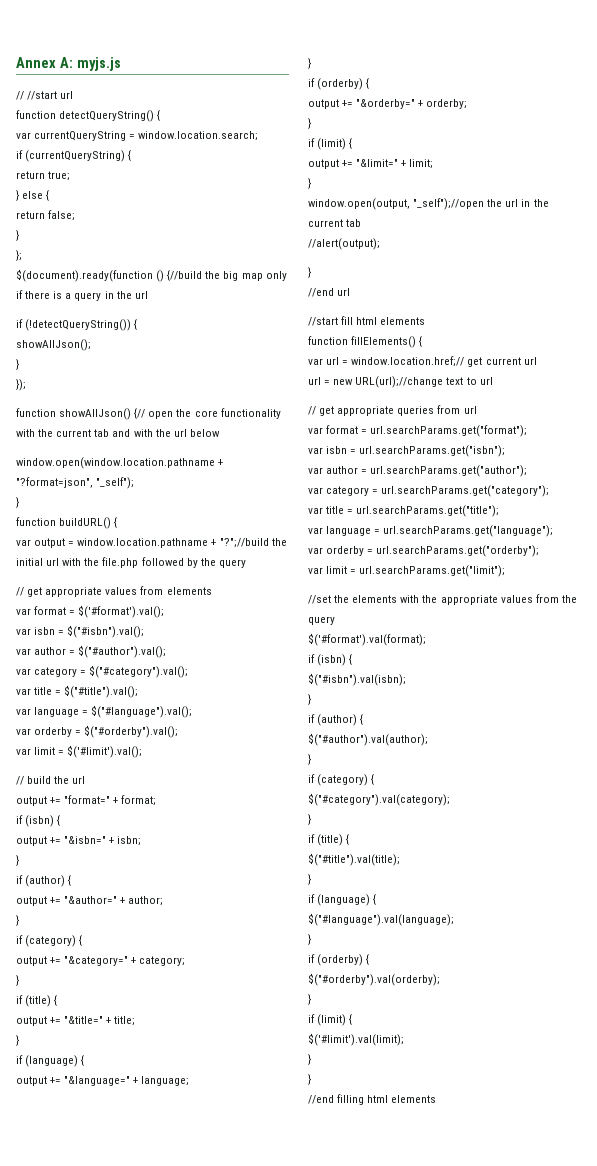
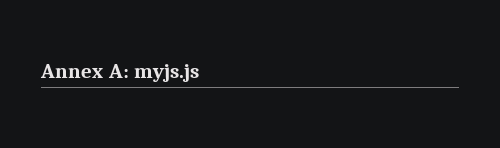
[16,91,74,100] [16,110,161,122] [16,131,259,141] [16,150,132,162] [16,171,71,181] [16,190,50,201] [16,210,76,221] [16,230,19,241] [16,250,22,261] [16,269,287,282] [16,290,148,301] [16,319,138,331] [16,339,91,351] [16,359,19,370] [16,379,26,391] [16,408,281,420] [16,429,220,437] [16,457,224,469] [16,477,135,489] [16,497,19,508] [16,517,118,529] [16,538,287,548] [16,557,246,568] [16,586,212,597] [16,605,165,618] [16,625,145,638] [16,645,167,658] [16,665,189,678] [16,685,139,698] [16,705,193,718] [16,725,179,738] [16,745,143,758] [16,776,86,785] [16,795,157,806] [16,815,61,827] [16,836,142,846] [16,855,19,866] [16,875,72,887] [16,896,164,906] [16,915,19,926] [16,935,83,947] [16,956,186,966] [16,975,19,986] [16,995,58,1007] [16,1016,136,1026] [16,1035,19,1046] [16,1055,85,1067] [16,1076,190,1086] [308,58,311,69] [308,78,370,90] [308,99,468,109] [308,118,311,129] [308,138,353,150] [308,159,434,169] [308,178,311,189] [308,198,549,210] [308,219,362,227] [308,238,380,250] [308,267,311,278] [308,288,351,297] [308,316,426,326] [308,336,423,348] [308,356,537,367] [308,376,493,388] [308,405,477,416] [308,425,528,437] [308,445,506,457] [308,465,528,477] [308,485,550,497] [308,505,500,517] [308,525,554,537] [308,545,540,557] [308,565,506,577] [308,594,577,605] [308,616,335,625] [308,633,426,646] [308,654,353,666] [308,673,406,686] [308,694,311,705] [308,714,364,726] [308,733,428,746] [308,754,311,765] [308,774,375,786] [308,793,450,806] [308,814,311,825] [308,834,350,846] [308,853,400,866] [308,874,311,885] [308,894,377,906] [308,913,454,926] [308,934,311,945] [308,954,370,966] [308,973,440,986] [308,994,311,1005] [308,1014,353,1026] [308,1033,404,1046] [308,1054,311,1065] [308,1074,311,1085] [308,1094,437,1105] // // //start url // function detectQueryString() { // var currentQueryString = window.location.search; // if (currentQueryString) { // return true; // } else { // return false; // } // }; // $(document).ready(function () {//build the big map only if there is a query in the url // if (!detectQueryString()) { // showAllJson(); // } // }); // function showAllJson() {// open the core functionality with the current tab and with the url below // window.open(window.location.pathname + "?format=json", "_self"); // } // function buildURL() { // var output = window.location.pathname + "?";//build the initial url with the file.php followed by the query // // get appropriate values from elements // var format = $('#format').val(); // var isbn = $("#isbn").val(); // var author = $("#author").val(); // var category = $("#category").val(); // var title = $("#title").val(); // var language = $("#language").val(); // var orderby = $("#orderby").val(); // var limit = $('#limit').val(); // // build the url // output += "format=" + format; // if (isbn) { // output += "&isbn=" + isbn; // } // if (author) { // output += "&author=" + author; // } // if (category) { // output += "&category=" + category; // } // if (title) { // output += "&title=" + title; // } // if (language) { // output += "&language=" + language; // } // if (orderby) { // output += "&orderby=" + orderby; // } // if (limit) { // output += "&limit=" + limit; // } // window.open(output, "_self");//open the url in the current tab // //alert(output); // } // //end url // //start fill html elements // function fillElements() { // var url = window.location.href;// get current url // url = new URL(url);//change text to url // // get appropriate queries from url // var format = url.searchParams.get("format"); // var isbn = url.searchParams.get("isbn"); // var author = url.searchParams.get("author"); // var category = url.searchParams.get("category"); // var title = url.searchParams.get("title"); // var language = url.searchParams.get("language"); // var orderby = url.searchParams.get("orderby"); // var limit = url.searchParams.get("limit"); // //set the elements with the appropriate values from the query // $('#format').val(format); // if (isbn) { // $("#isbn").val(isbn); // } // if (author) { // $("#author").val(author); // } // if (category) { // $("#category").val(category); // } // if (title) { // $("#title").val(title); // } // if (language) { // $("#language").val(language); // } // if (orderby) { // $("#orderby").val(orderby); // } // if (limit) { // $('#limit').val(limit); // } // } // //end filling html elements -> (200, 73) none

